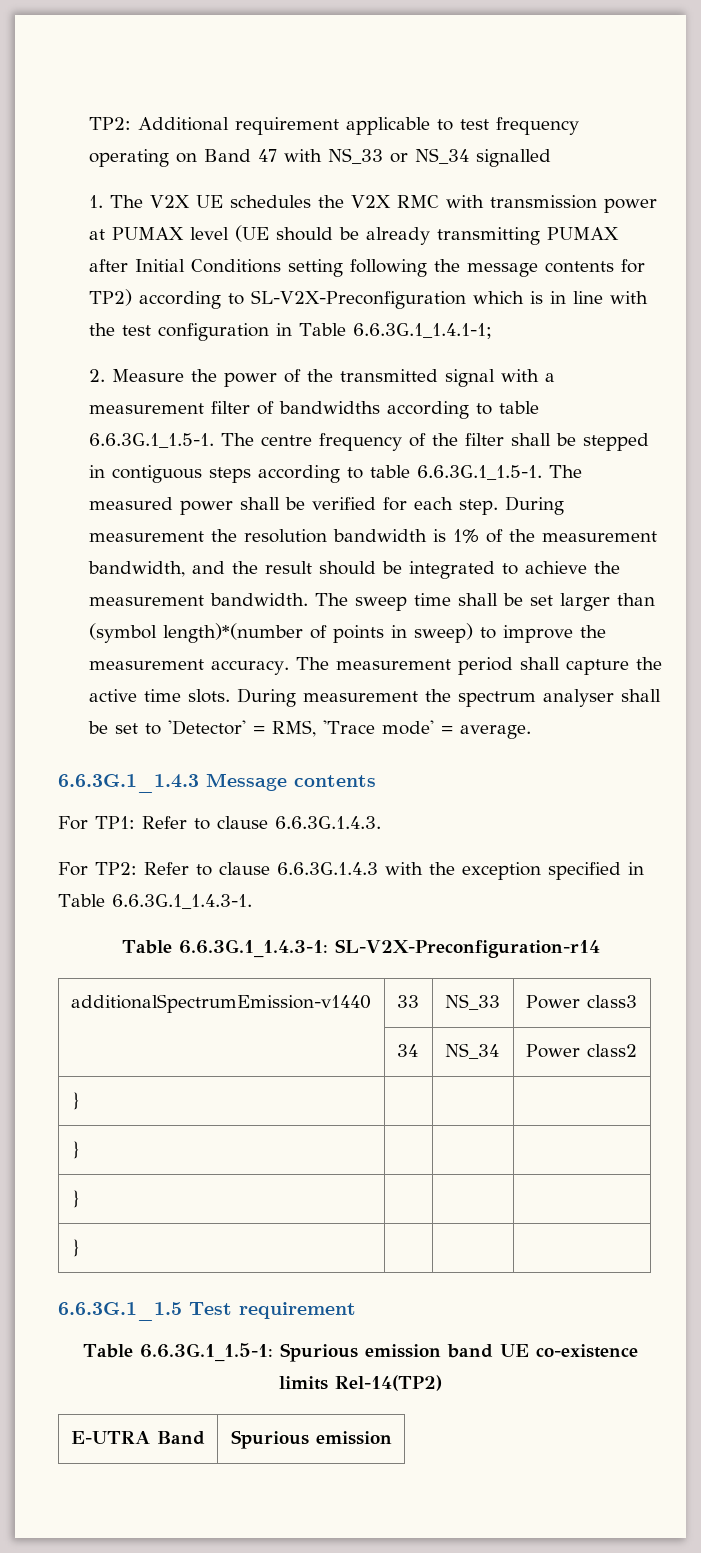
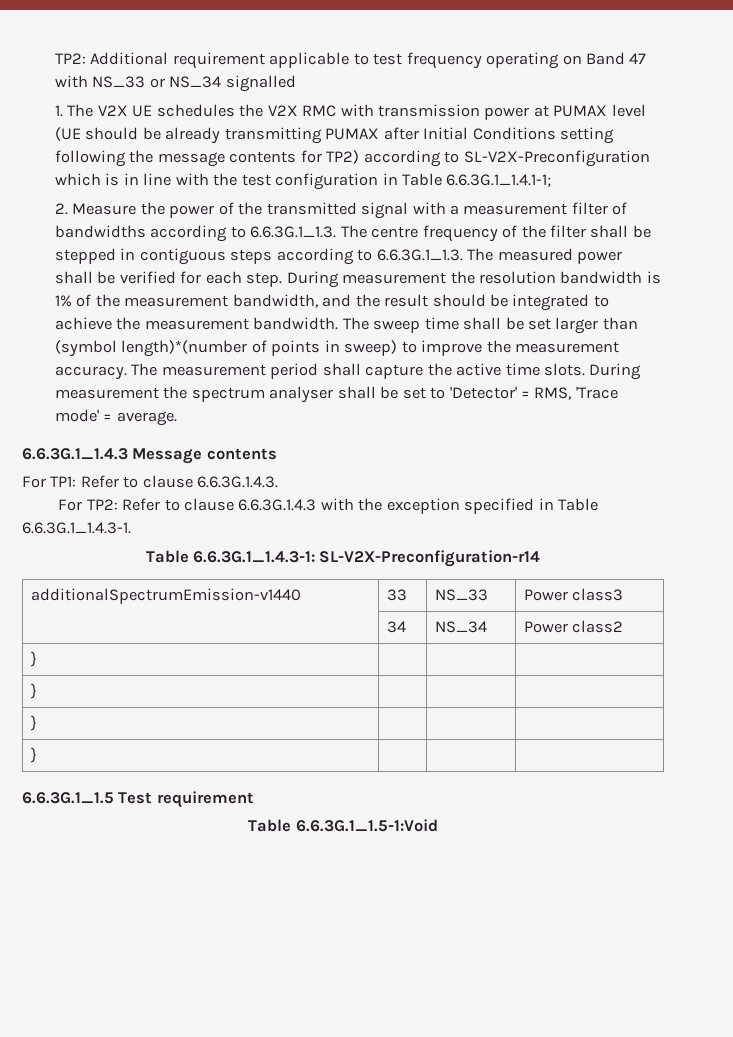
[499,401,540,414] [89,433,215,448] table 6.6.3G.1_1.5-1. -> [250,226,337,238] 6.6.3G.1_1.3.
[370,465,543,480] table 6.6.3G.1_1.5-1. -> [376,249,463,261] 6.6.3G.1_1.3.
[139,1343,638,1362] [279,1375,442,1391] [71,1431,205,1445] [230,1430,392,1449] 6.6.3G.1_1.5-1: Spurious emission band UE co-existence limits Rel-14(TP2) // E-UTRA Band | Spurious emission -> [295,819,438,832] 6.6.3G.1_1.5-1:Void

